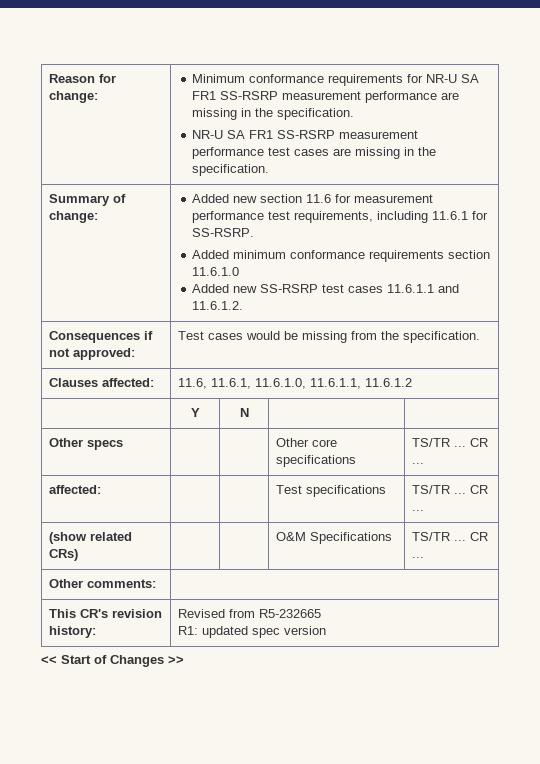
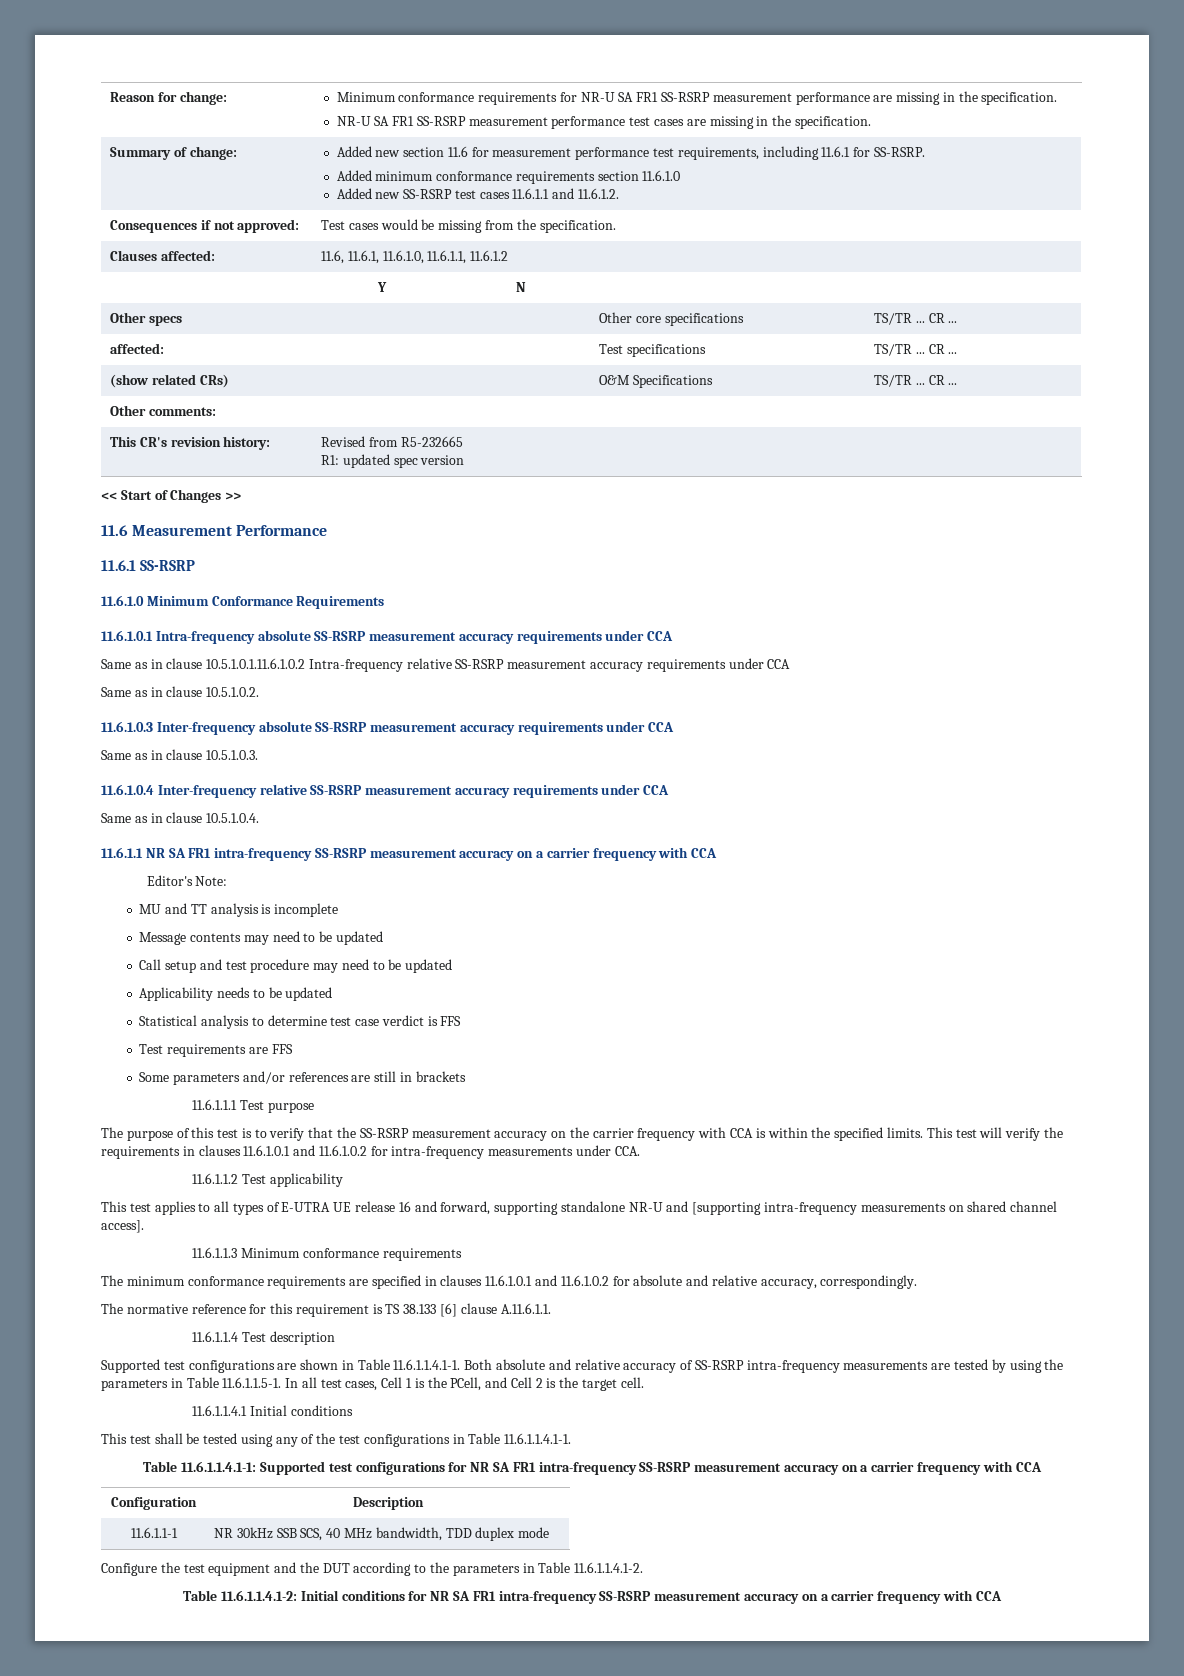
(184, 660) none -> [101,525,328,536] [101,560,195,571] [101,595,385,609] [101,630,674,644] [101,658,791,672] [101,686,260,697] [101,721,675,735] [101,749,259,760] [101,784,670,798] [101,812,260,823] [101,847,718,861] [146,875,228,886] [139,903,339,917] [139,931,383,945] [139,959,453,973] [139,987,333,1001] [139,1015,462,1029] [139,1044,293,1057] [139,1071,466,1085] [192,1099,314,1113] [101,1127,1063,1141] [101,1145,640,1159] [192,1173,343,1187] [101,1201,1058,1215] [101,1220,144,1233] [192,1247,462,1261] [101,1275,918,1289] [101,1303,551,1317] [192,1331,335,1345] [101,1359,1064,1373] [101,1377,644,1391] [192,1405,353,1416] [101,1433,572,1447] [143,1461,1042,1475] [111,1497,197,1510] [352,1497,424,1510] [130,1527,178,1538] [214,1527,550,1541] [101,1562,644,1576] [183,1590,1002,1604] // 11.6 Measurement Performance // 11.6.1 SS-RSRP // 11.6.1.0 Minimum Conformance Requirements // 11.6.1.0.1 Intra-frequency absolute SS-RSRP measurement accuracy requirements under CCA // Same as in clause 10.5.1.0.1.11.6.1.0.2 Intra-frequency relative SS-RSRP measurement accuracy requirements under CCA // Same as in clause 10.5.1.0.2. // 11.6.1.0.3 Inter-frequency absolute SS-RSRP measurement accuracy requirements under CCA // Same as in clause 10.5.1.0.3. // 11.6.1.0.4 Inter-frequency relative SS-RSRP measurement accuracy requirements under CCA // Same as in clause 10.5.1.0.4. // 11.6.1.1 NR SA FR1 intra-frequency SS-RSRP measurement accuracy on a carrier frequency with CCA // Editor's Note: // MU and TT analysis is incomplete // Message contents may need to be updated // Call setup and test procedure may need to be updated // Applicability needs to be updated // Statistical analysis to determine test case verdict is FFS // Test requirements are FFS // Some parameters and/or references are still in brackets // 11.6.1.1.1 Test purpose // The purpose of this test is to verify that the SS-RSRP measurement accuracy on the carrier frequency with CCA is within the specified limits. This test will verify the requirements in clauses 11.6.1.0.1 and 11.6.1.0.2 for intra-frequency measurements under CCA. // 11.6.1.1.2 Test applicability // This test applies to all types of E-UTRA UE release 16 and forward, supporting standalone NR-U and [supporting intra-frequency measurements on shared channel access]. // 11.6.1.1.3 Minimum conformance requirements // The minimum conformance requirements are specified in clauses 11.6.1.0.1 and 11.6.1.0.2 for absolute and relative accuracy, correspondingly. // The normative reference for this requirement is TS 38.133 [6] clause A.11.6.1.1. // 11.6.1.1.4 Test description // Supported test configurations are shown in Table 11.6.1.1.4.1-1. Both absolute and relative accuracy of SS-RSRP intra-frequency measurements are tested by using the parameters in Table 11.6.1.1.5-1. In all test cases, Cell 1 is the PCell, and Cell 2 is the target cell. // 11.6.1.1.4.1 Initial conditions // This test shall be tested using any of the test configurations in Table 11.6.1.1.4.1-1. // Table 11.6.1.1.4.1-1: Supported test configurations for NR SA FR1 intra-frequency SS-RSRP measurement accuracy on a carrier frequency with CCA // Configuration | Description // 11.6.1.1-1 | NR 30kHz SSB SCS, 40 MHz bandwidth, TDD duplex mode // Configure the test equipment and the DUT according to the parameters in Table 11.6.1.1.4.1-2. // Table 11.6.1.1.4.1-2: Initial conditions for NR SA FR1 intra-frequency SS-RSRP measurement accuracy on a carrier frequency with CCA

